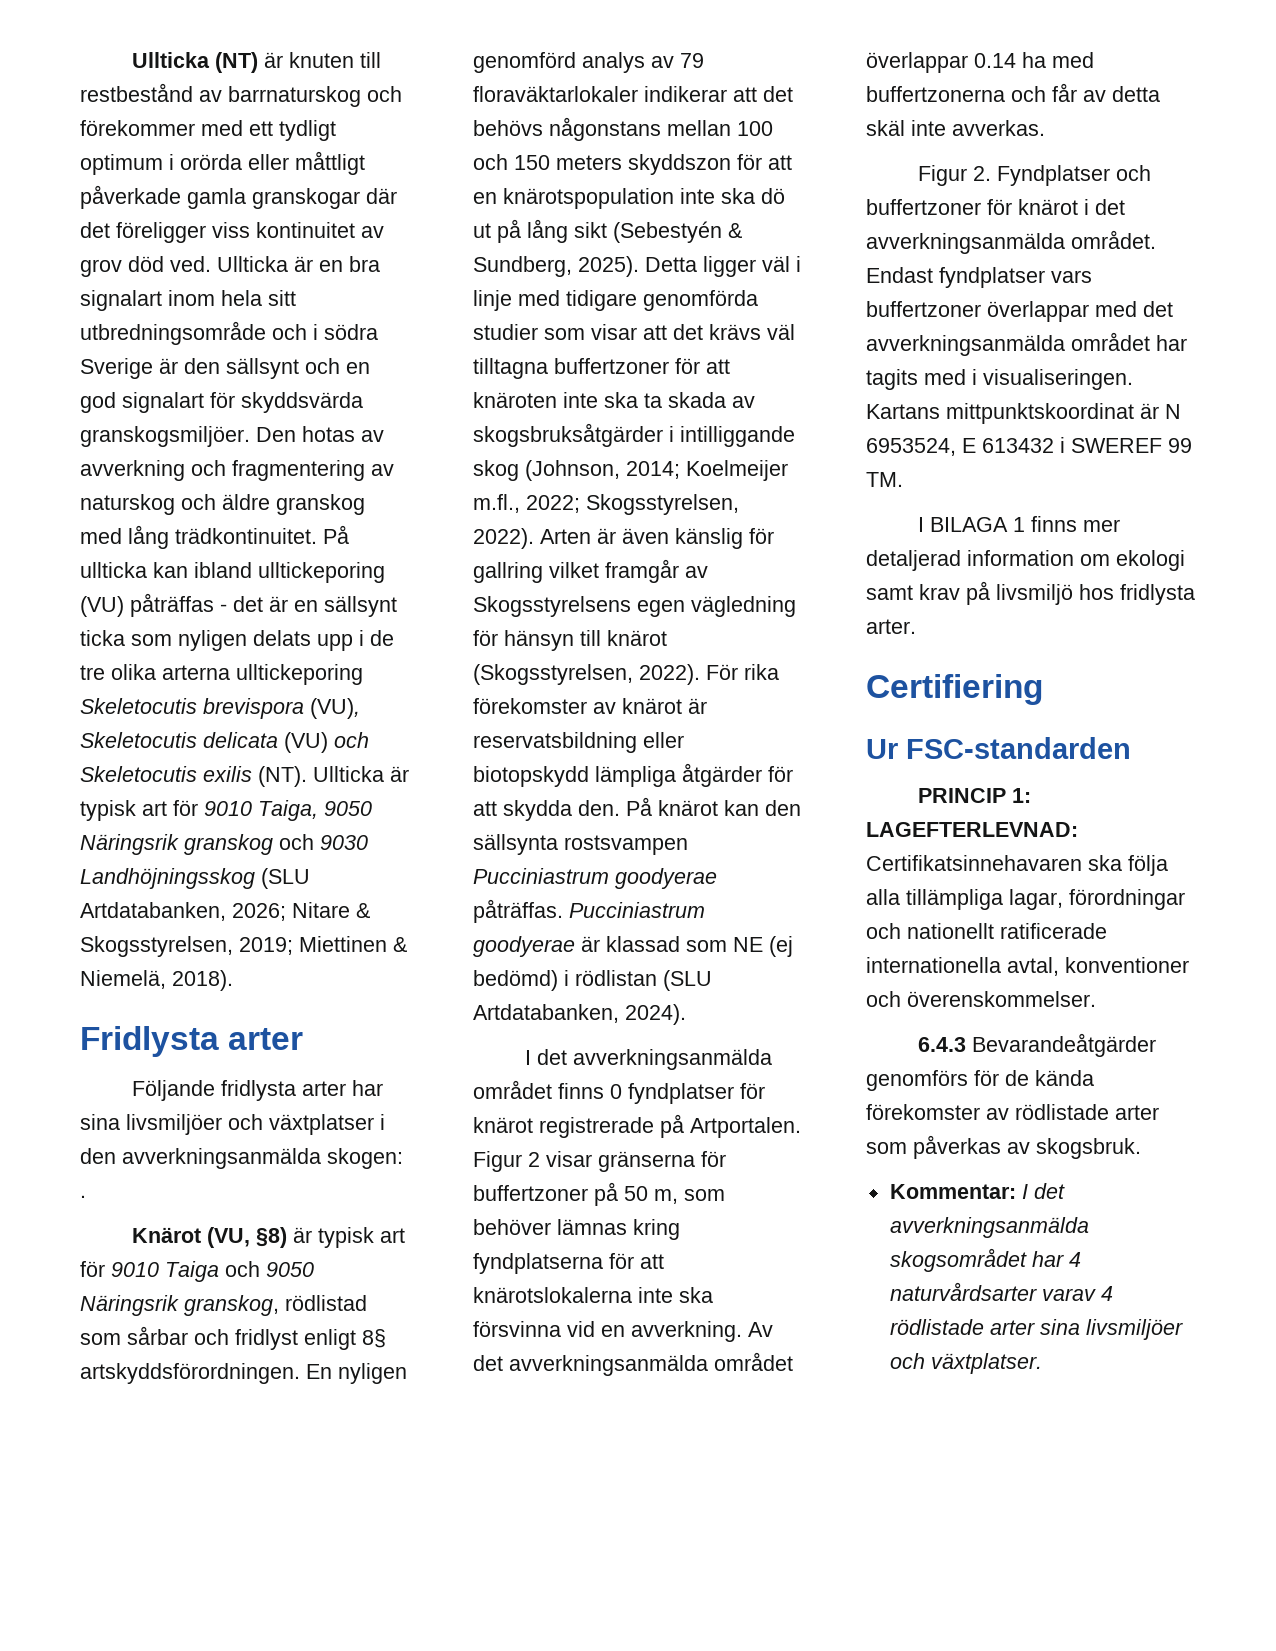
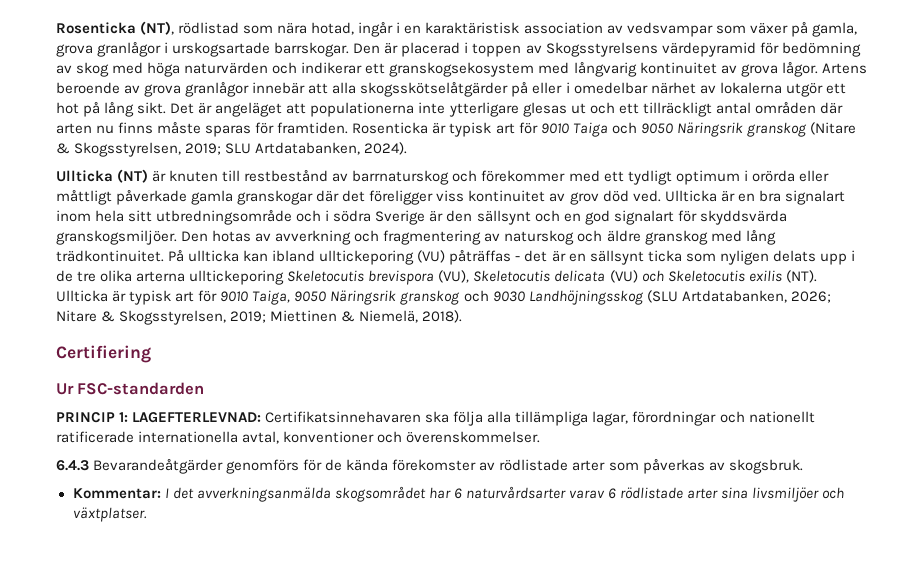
(131, 60) none -> [56,21,857,37] [56,41,861,57] [56,61,867,77] [56,81,846,97] [56,101,843,117] [56,121,856,137] [56,142,408,157] Rosenticka (NT), rödlistad som nära hotad, ingår i en karaktäristisk association av vedsvampar som växer på gamla, grova granlågor i urskogsartade barrskogar. Den är placerad i toppen av Skogsstyrelsens värdepyramid för bedömning av skog med höga naturvärden och indikerar ett granskogsekosystem med långvarig kontinuitet av grova lågor. Artens beroende av grova granlågor innebär att alla skogsskötselåtgärder på eller i omedelbar närhet av lokalerna utgör ett hot på lång sikt. Det är angeläget att populationerna inte ytterligare glesas ut och ett tillräckligt antal områden där arten nu finns måste sparas för framtiden. Rosenticka är typisk art för 9010 Taiga och 9050 Näringsrik granskog (Nitare & Skogsstyrelsen, 2019; SLU Artdatabanken, 2024). //
[80,1026,304,1057] [131,1080,383,1101] [80,1114,385,1135] [80,1148,403,1169] [80,1195,86,1198] [131,1227,405,1248] [80,1261,314,1282] [80,1295,367,1316] [80,1326,386,1350] [80,1363,407,1384] [473,52,704,73] [473,86,793,102] [473,117,773,141] [473,154,792,175] [473,188,785,209] [473,219,742,243] [473,256,801,277] [473,290,758,311] [473,324,795,340] [473,358,730,379] [473,392,755,408] [473,423,795,447] [473,460,788,481] [473,494,739,515] [473,528,774,549] [473,559,708,583] [473,596,796,617] [473,630,667,651] [473,664,779,685] [473,698,707,714] [473,732,684,753] [473,763,793,787] [473,797,801,821] [473,834,688,855] [473,868,717,889] [473,899,705,923] [473,936,793,957] [473,970,712,991] [473,1004,686,1025] [524,1049,772,1070] [473,1080,765,1104] [473,1114,801,1138] [473,1151,726,1172] [473,1182,725,1206] [473,1219,680,1240] [473,1253,664,1274] [473,1287,713,1303] [473,1321,773,1342] [473,1352,793,1376] [866,52,1094,73] [866,83,1160,102] [866,120,1045,136] [917,165,1151,186] [866,199,1125,215] [866,230,1156,254] [866,267,1092,288] [866,301,1173,322] [866,332,1187,356] [866,369,1133,390] [866,403,1181,424] [866,437,1192,456] [866,472,903,487] [917,516,1120,532] [866,550,1185,571] [866,581,1195,605] [866,619,916,634] // Fridlysta arter // Följande fridlysta arter har sina livsmiljöer och växtplatser i den avverkningsanmälda skogen: . // Knärot (VU, §8) är typisk art för 9010 Taiga och 9050 Näringsrik granskog, rödlistad som sårbar och fridlyst enligt 8§ artskyddsförordningen. En nyligen genomförd analys av 79 floraväktarlokaler indikerar att det behövs någonstans mellan 100 och 150 meters skyddszon för att en knärotspopulation inte ska dö ut på lång sikt (Sebestyén & Sundberg, 2025). Detta ligger väl i linje med tidigare genomförda studier som visar att det krävs väl tilltagna buffertzoner för att knäroten inte ska ta skada av skogsbruksåtgärder i intilliggande skog (Johnson, 2014; Koelmeijer m.fl., 2022; Skogsstyrelsen, 2022). Arten är även känslig för gallring vilket framgår av Skogsstyrelsens egen vägledning för hänsyn till knärot (Skogsstyrelsen, 2022). För rika förekomster av knärot är reservatsbildning eller biotopskydd lämpliga åtgärder för att skydda den. På knärot kan den sällsynta rostsvampen Pucciniastrum goodyerae påträffas. Pucciniastrum goodyerae är klassad som NE (ej bedömd) i rödlistan (SLU Artdatabanken, 2024). // I det avverkningsanmälda området finns 0 fyndplatser för knärot registrerade på Artportalen. Figur 2 visar gränserna för buffertzoner på 50 m, som behöver lämnas kring fyndplatserna för att knärotslokalerna inte ska försvinna vid en avverkning. Av det avverkningsanmälda området överlappar 0.14 ha med buffertzonerna och får av detta skäl inte avverkas. // Figur 2. Fyndplatser och buffertzoner för knärot i det avverkningsanmälda området. Endast fyndplatser vars buffertzoner överlappar med det avverkningsanmälda området har tagits med i visualiseringen. Kartans mittpunktskoordinat är N 6953524, E 613432 i SWEREF 99 TM. // I BILAGA 1 finns mer detaljerad information om ekologi samt krav på livsmiljö hos fridlysta arter. -> (463, 316) none
[1068,1252,1081,1267] 4 -> [453,488,462,499] 6
[1100,1286,1113,1301] 4 -> [607,488,616,499] 6

